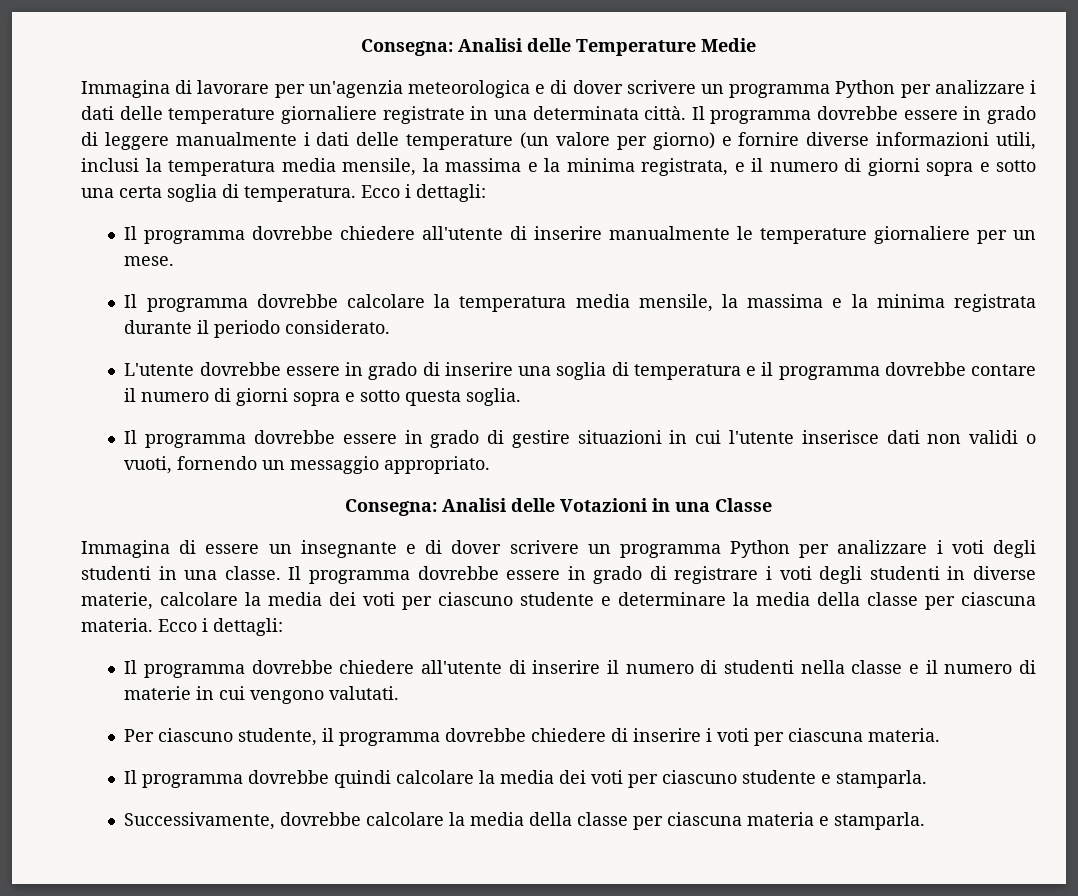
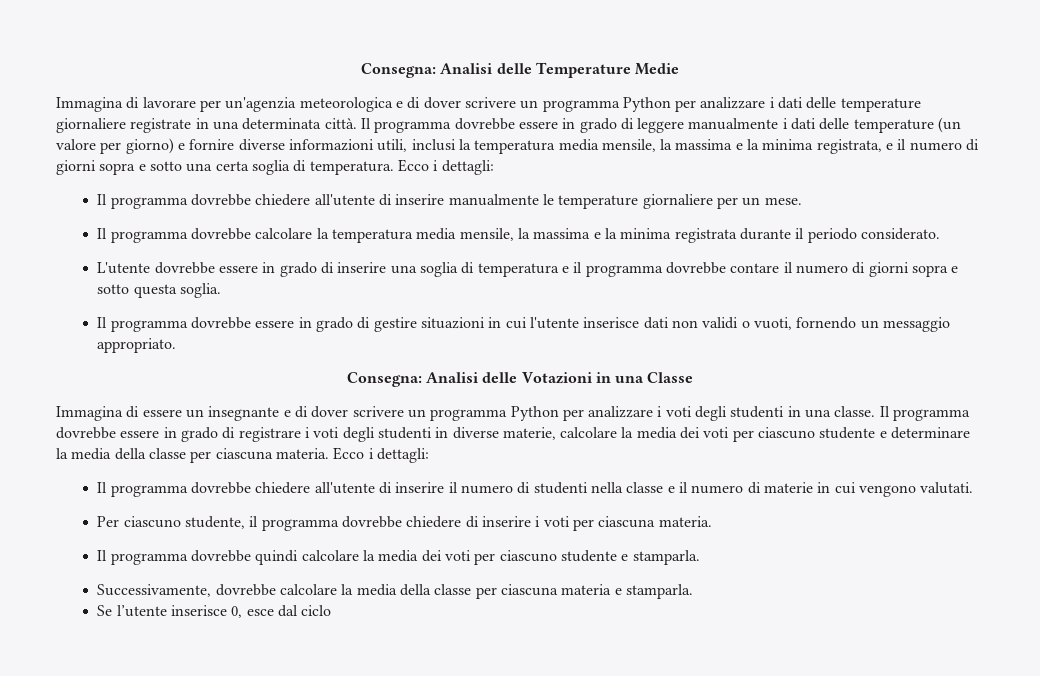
(926, 821) none -> [97,605,332,618] // Se l’utente inserisce 0, esce dal ciclo

